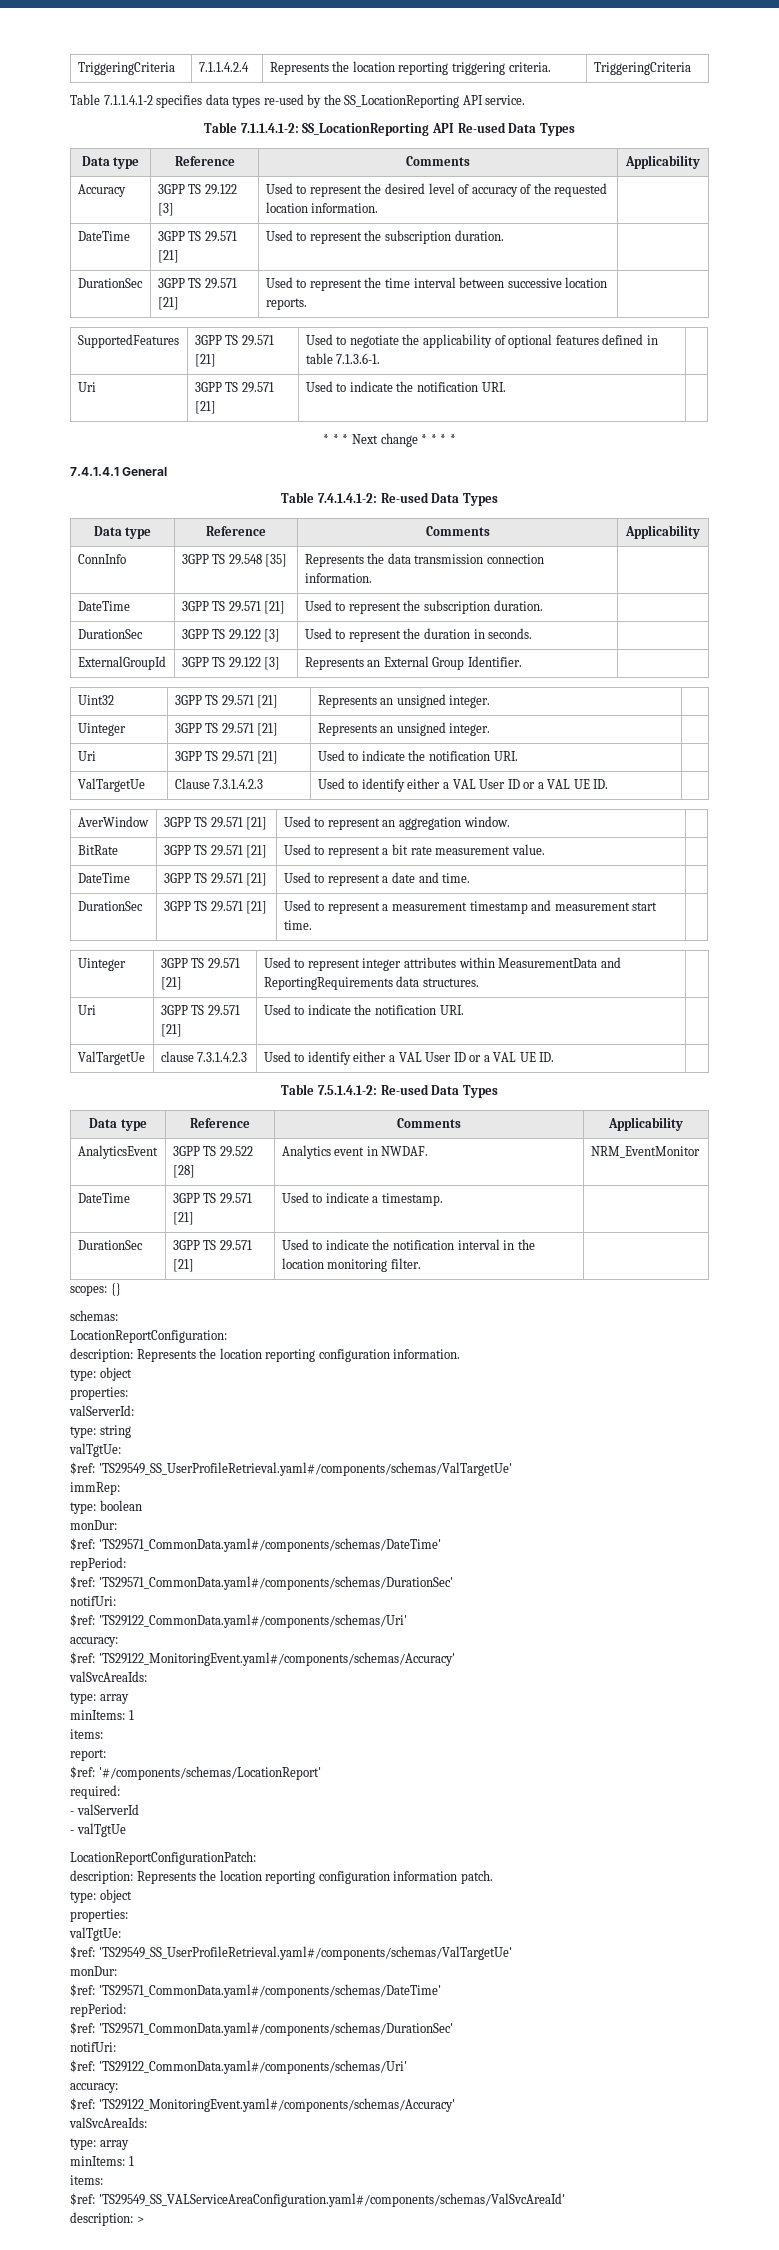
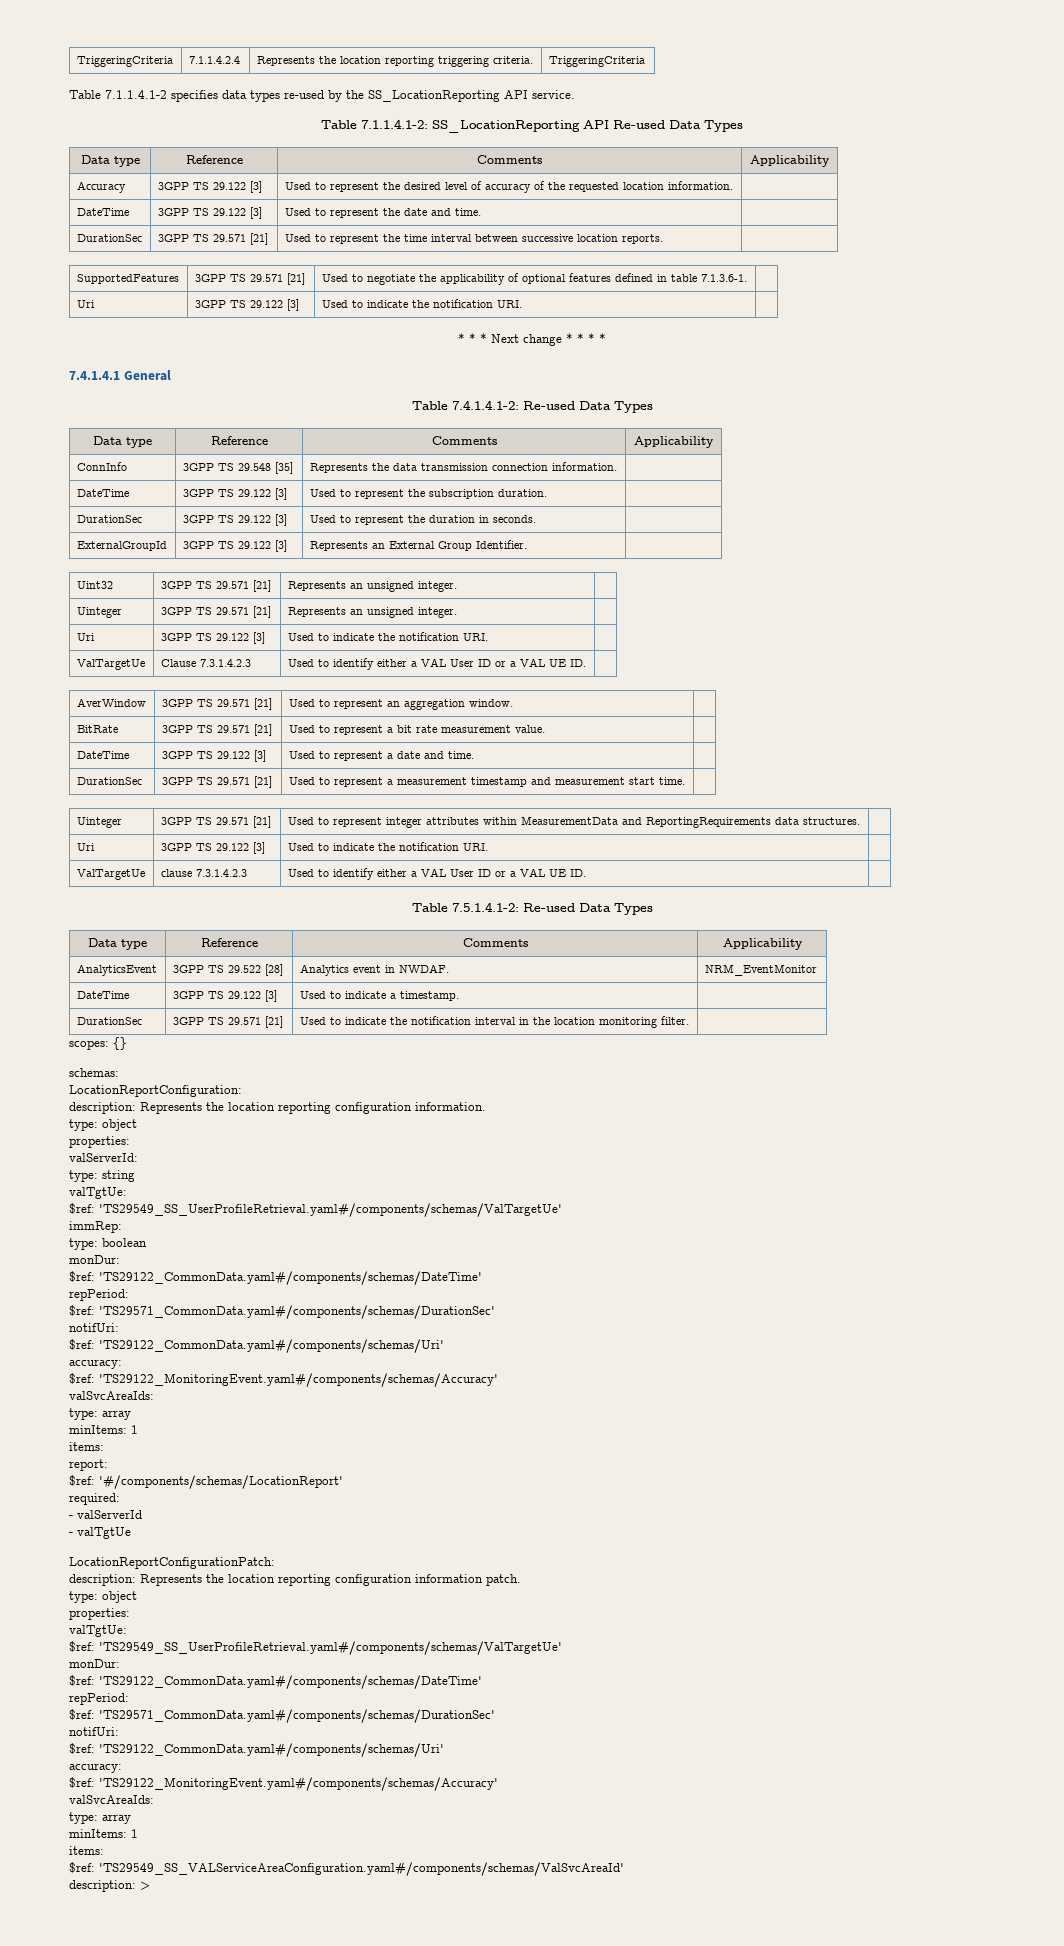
[204,231,237,242] [157,250,179,263] [265,230,504,244] 29.571 [21] | Used to represent the subscription duration. -> [212,207,262,219] [284,208,481,218] 29.122 [3] | Used to represent the date and time.
[241,382,274,393] [194,401,216,414] 29.571 [21] -> [249,299,299,311] 29.122 [3]
[228,601,286,614] 29.571 [21] -> [237,488,287,500] 29.122 [3]
[221,751,279,764] 29.571 [21] -> [215,632,265,644] 29.122 [3]
[210,873,268,886] 29.571 [21] -> [216,750,266,762] 29.122 [3]
[207,1005,240,1016] [160,1024,182,1037] 29.571 [21] -> [215,842,265,854] 29.122 [3]
[219,1193,252,1204] [172,1212,194,1225] 29.571 [21] -> [227,990,277,1002] 29.122 [3]
[98,1538,441,1552] 'TS29571_CommonData.yaml#/components/schemas/DateTime' -> [99,1271,482,1285] 'TS29122_CommonData.yaml#/components/schemas/DateTime'
[98,1984,441,1998] 'TS29571_CommonData.yaml#/components/schemas/DateTime' -> [99,1675,482,1689] 'TS29122_CommonData.yaml#/components/schemas/DateTime'

